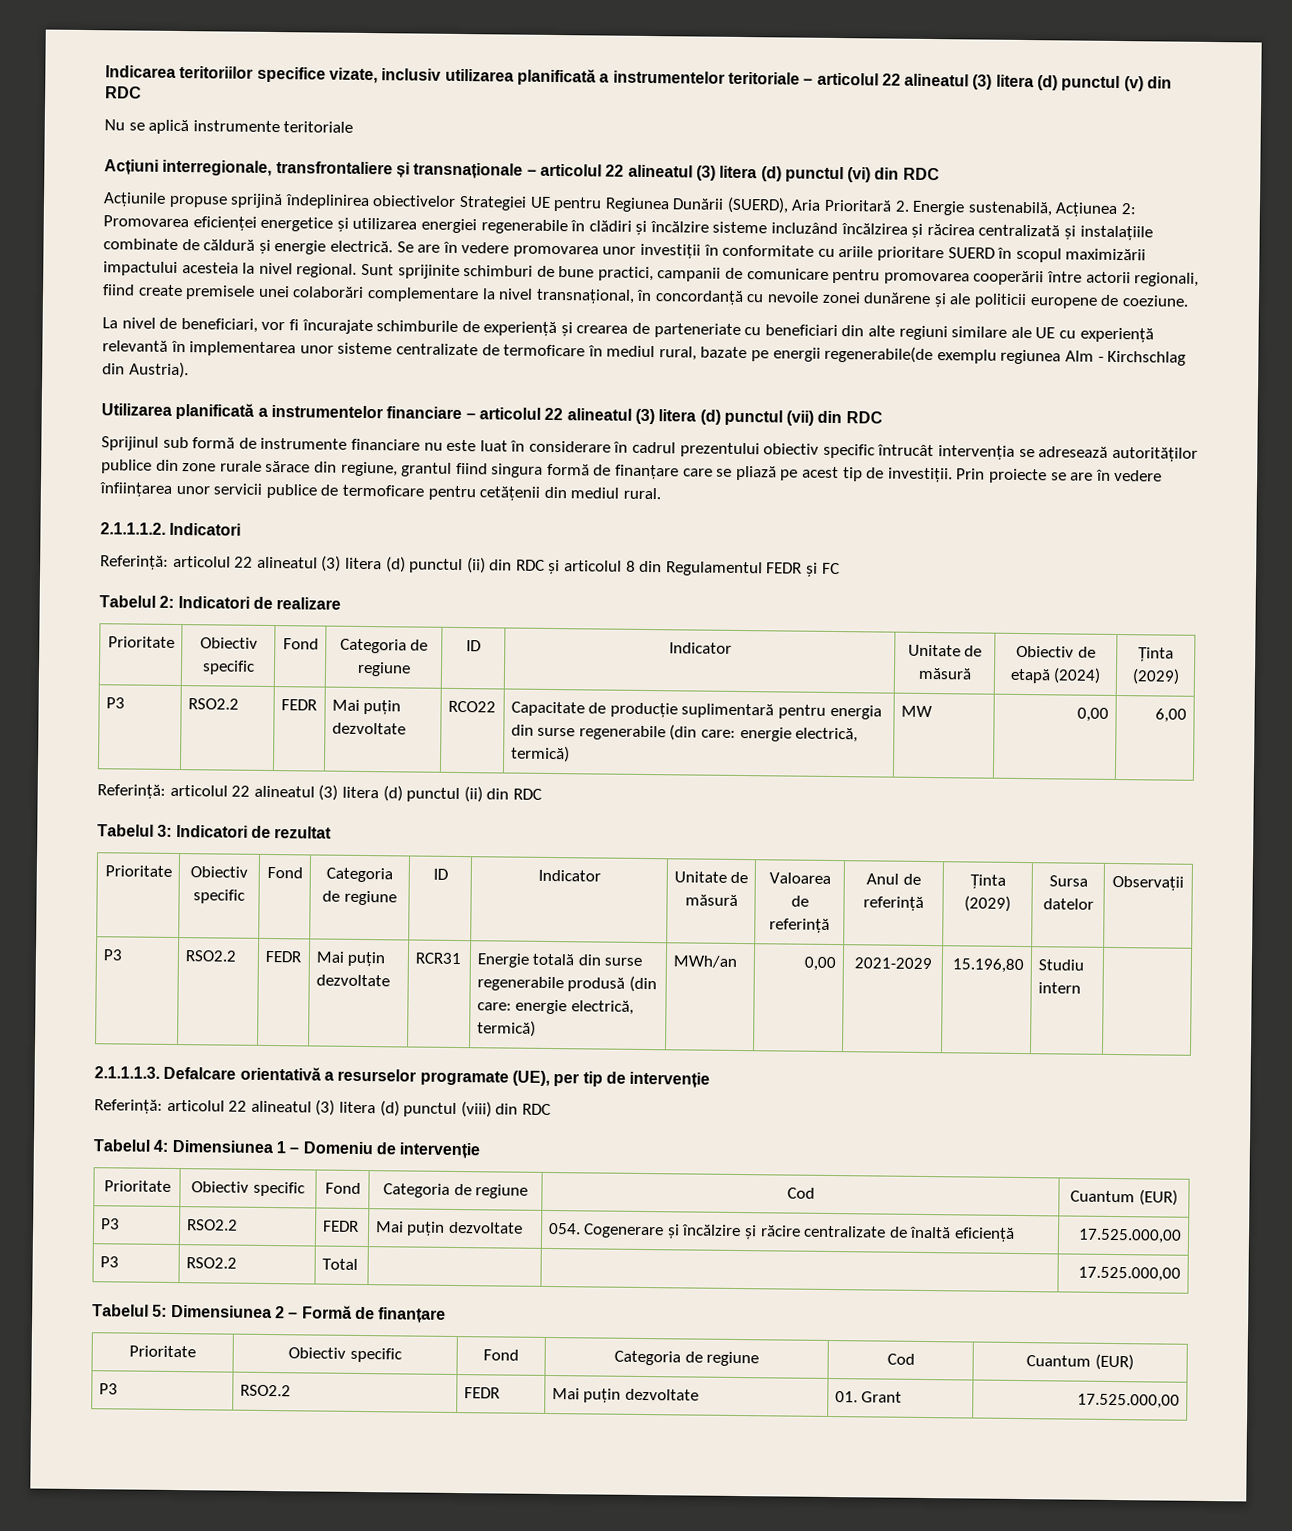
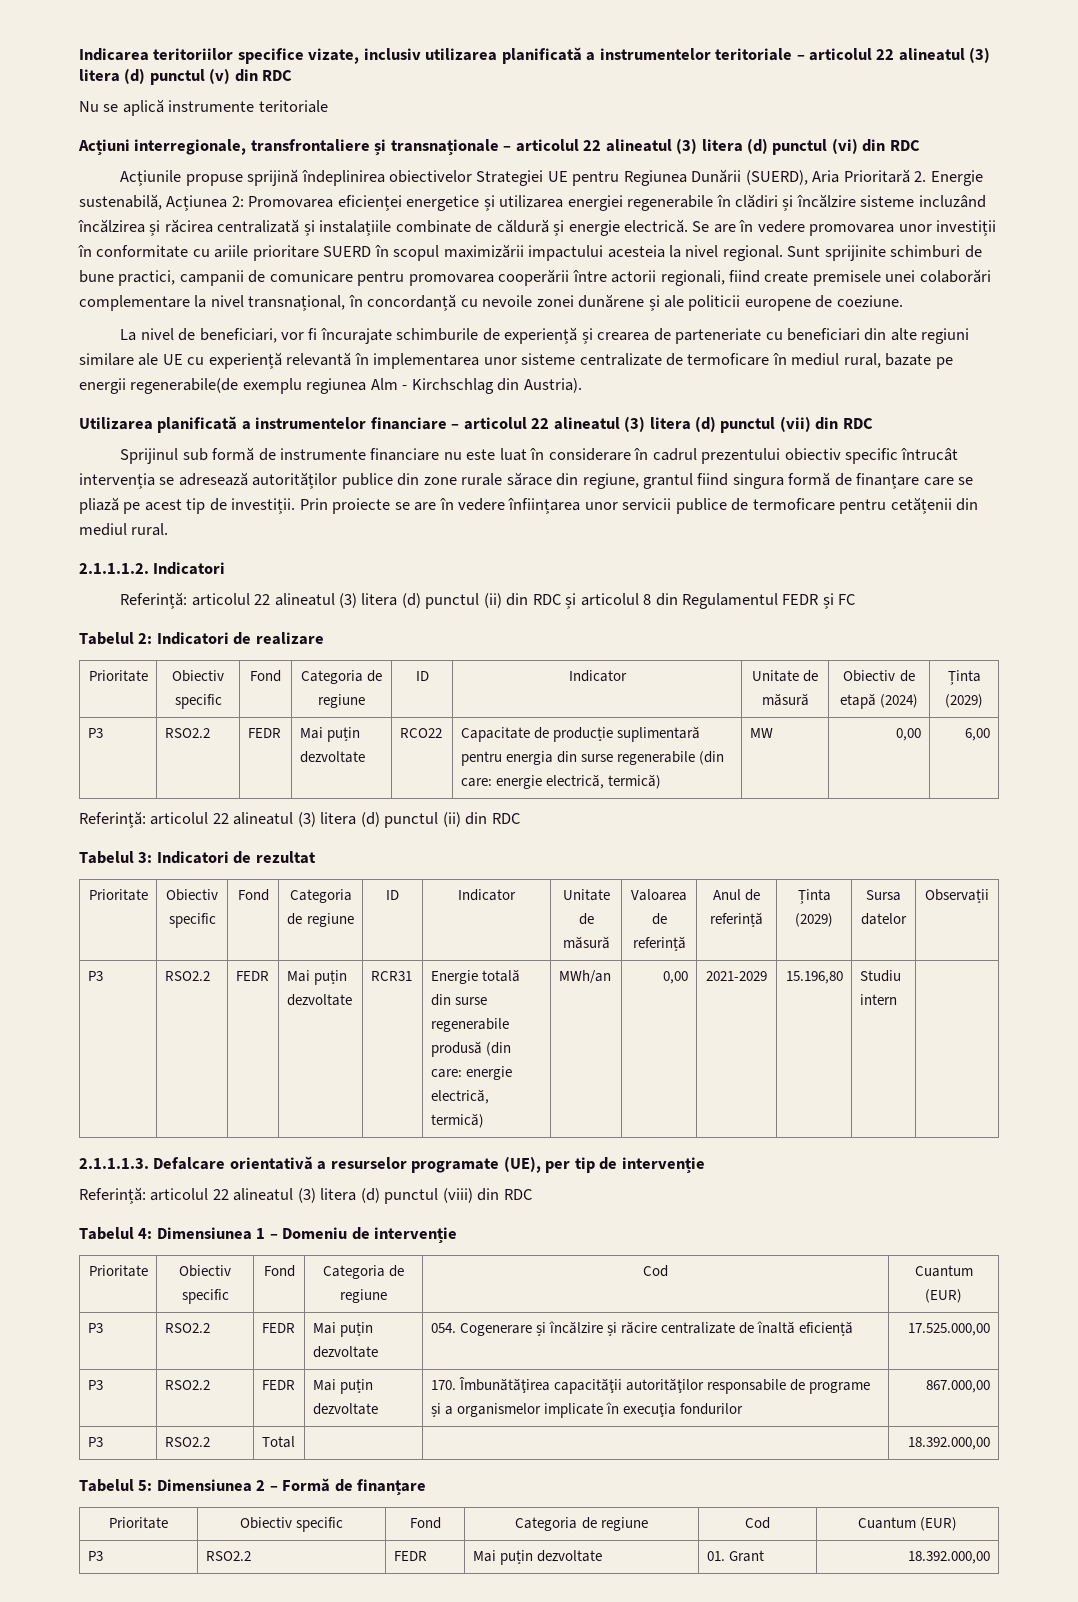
(1183, 1236) none -> [87,1380,103,1390] [164,1380,210,1390] [261,1380,295,1390] [312,1379,373,1394] [312,1403,378,1415] [430,1377,871,1394] [430,1402,744,1418] [926,1380,991,1393] // P3 | RSO2.2 | FEDR | Mai puțin dezvoltate | 170. Îmbunătăţirea capacităţii autorităţilor responsabile de programe și a organismelor implicate în execuţia fondurilor | 867.000,00
[1078,1266,1182,1282] 17.525.000,00 -> [908,1437,991,1450] 18.392.000,00
[1077,1393,1181,1409] 17.525.000,00 -> [908,1551,991,1564] 18.392.000,00

